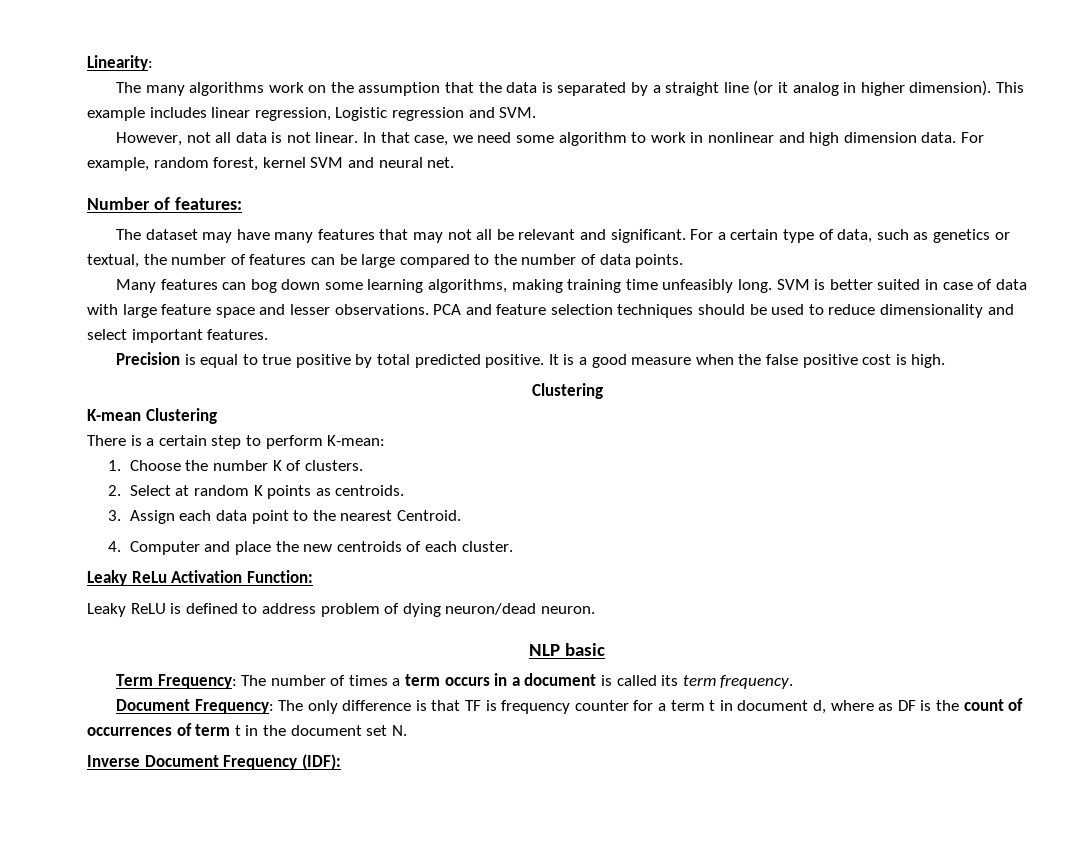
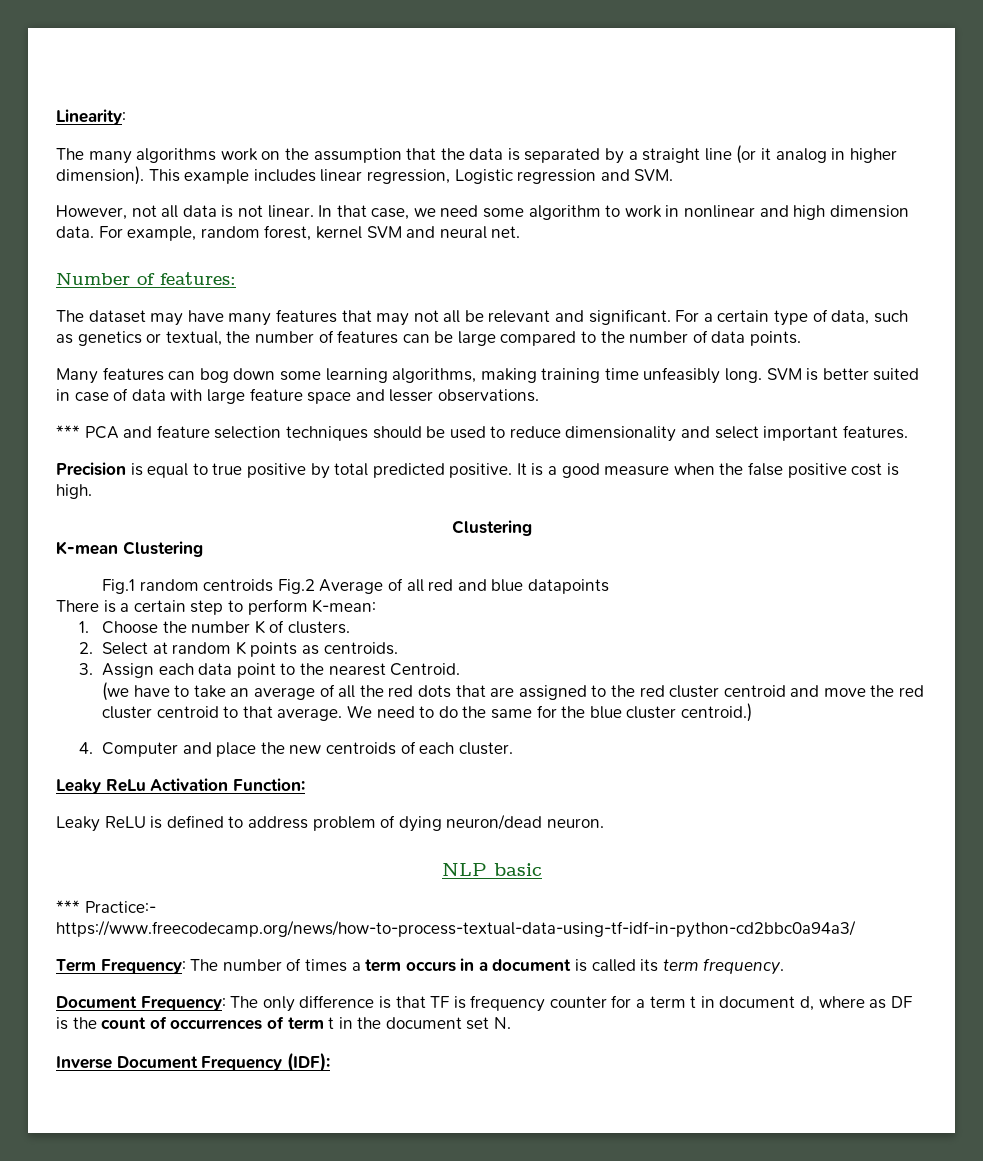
(429, 309) none -> [56,425,80,438] // ***
(217, 416) none -> [102,578,609,594] // Fig.1 random centroids Fig.2 Average of all red and blue datapoints
(462, 515) none -> [102,682,925,701] [102,703,752,722] // (we have to take an average of all the red dots that are assigned to the red cluster centroid and move the red cluster centroid to that average. We need to do the same for the blue cluster centroid.)
(605, 649) none -> [56,900,156,913] [56,920,856,938] // *** Practice:- https://www.freecodecamp.org/news/how-to-process-textual-data-using-tf-idf-in-python-cd2bbc0a94a3/

